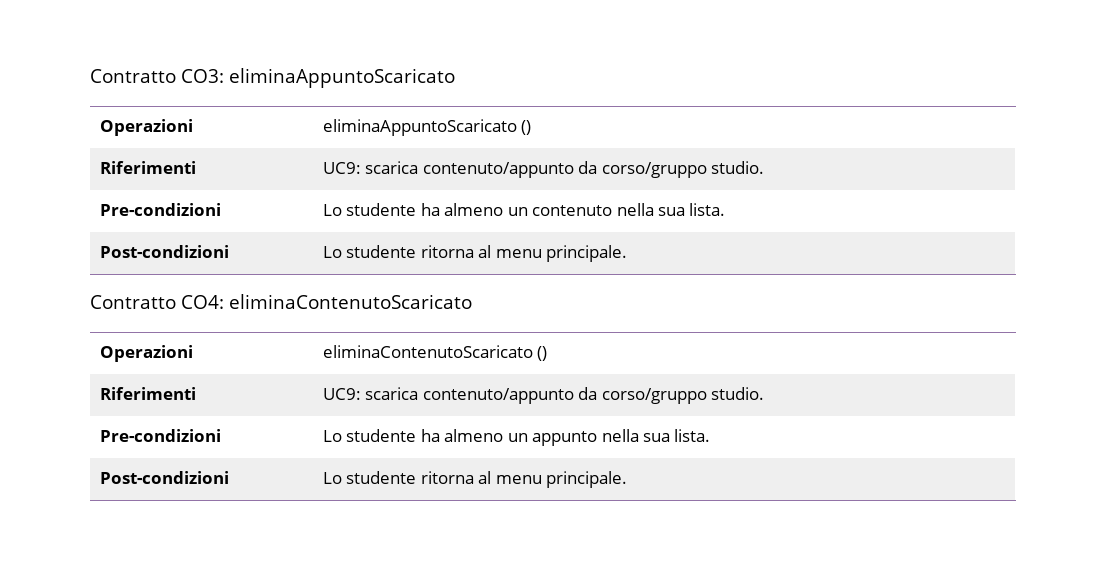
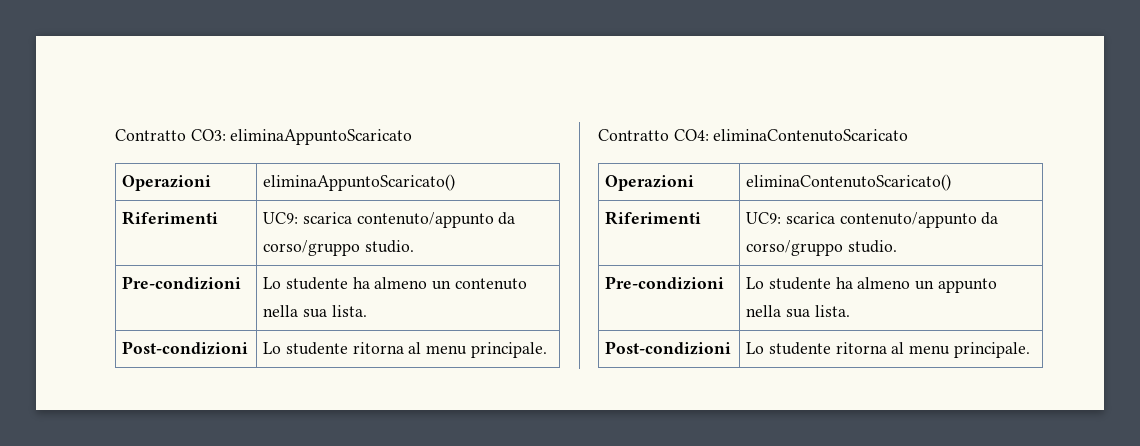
[322,119,532,136] eliminaAppuntoScaricato () -> [263,174,456,191] eliminaAppuntoScaricato()
[322,345,548,361] eliminaContenutoScaricato () -> [746,174,952,191] eliminaContenutoScaricato()

